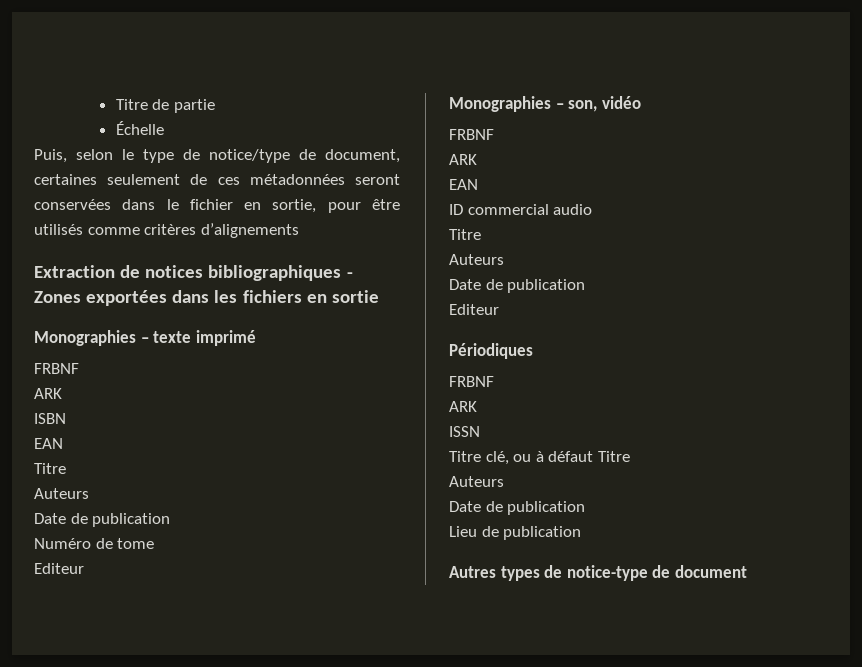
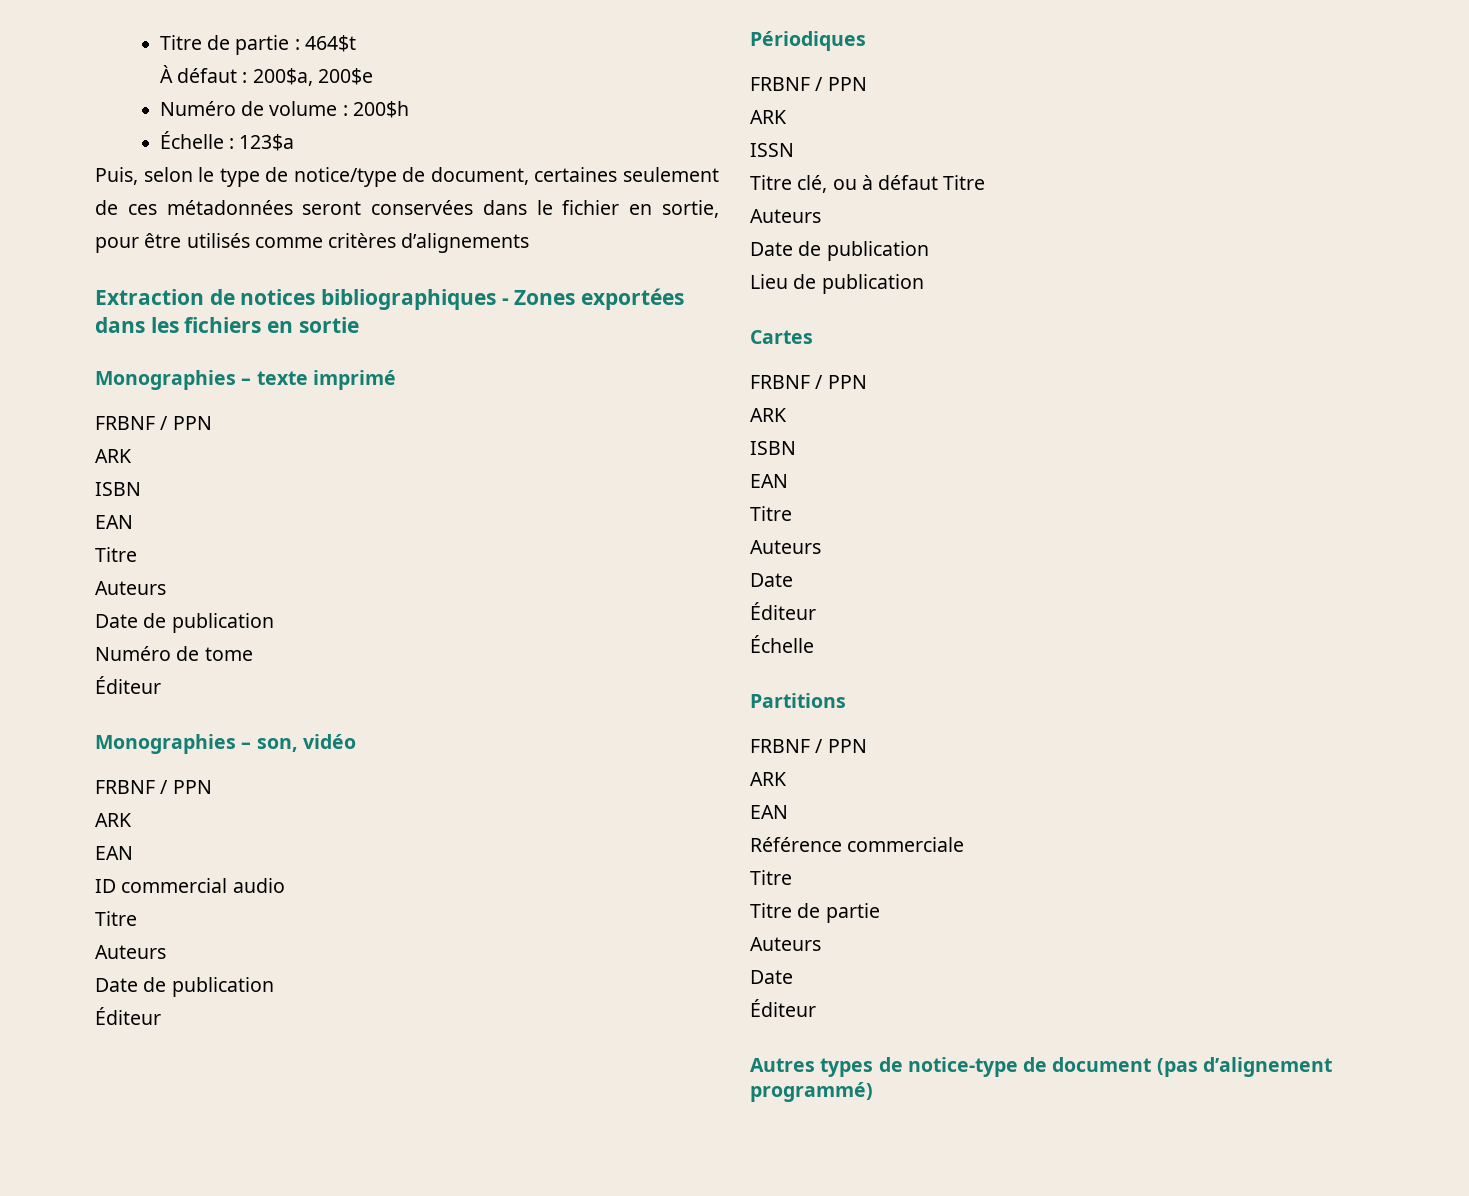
[115,99,215,113] [115,121,164,135] Titre de partie // Échelle -> [159,35,356,55] [159,65,373,86] [159,101,409,118] [159,131,295,151] Titre de partie : 464$t // À défaut : 200$a, 200$e // Numéro de volume : 200$h // Échelle : 123$a
(79, 368) none -> [160,416,212,430] / PPN
[34,563,84,574] Editeur -> [95,676,161,694] Éditeur
(494, 134) none -> [160,780,212,794] / PPN
[449,304,499,315] Editeur -> [95,1007,161,1025] Éditeur
(494, 381) none -> [815,77,867,91] / PPN
(582, 533) none -> [750,330,813,344] [750,375,867,389] [750,408,787,422] [750,441,796,455] [750,474,788,488] [750,506,792,521] [750,540,821,554] [750,573,793,587] [750,602,816,620] [750,635,814,653] [750,693,846,708] [750,739,867,753] [750,772,787,786] [750,805,788,819] [750,837,965,852] [750,870,792,885] [750,903,880,923] [750,937,821,951] [750,970,793,984] [750,999,816,1017] // Cartes // FRBNF / PPN // ARK // ISBN // EAN // Titre // Auteurs // Date // Éditeur // Échelle // Partitions // FRBNF / PPN // ARK // EAN // Référence commerciale // Titre // Titre de partie // Auteurs // Date // Éditeur
(747, 571) none -> [1156,1057,1332,1077] [750,1082,873,1102] (pas d’alignement programmé)

